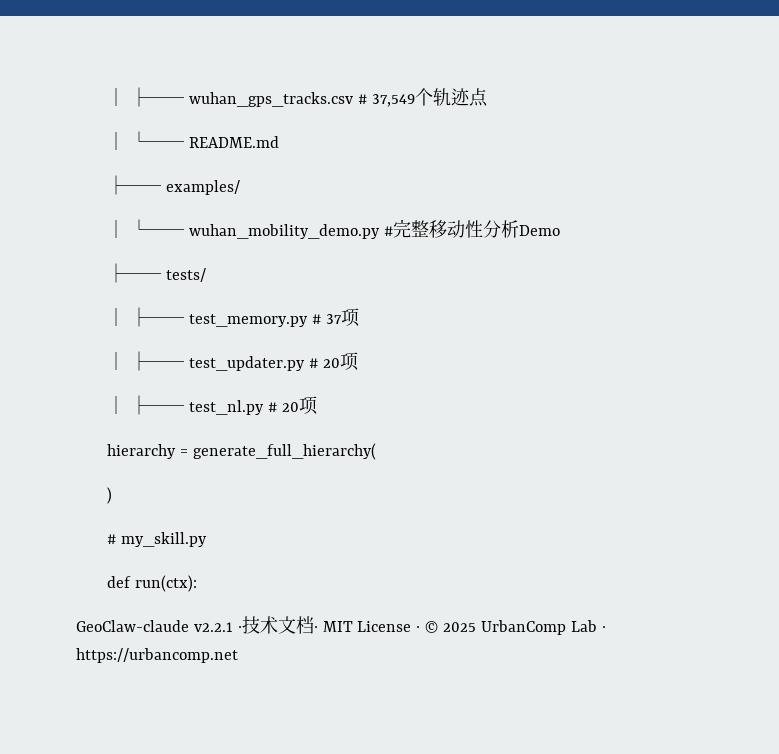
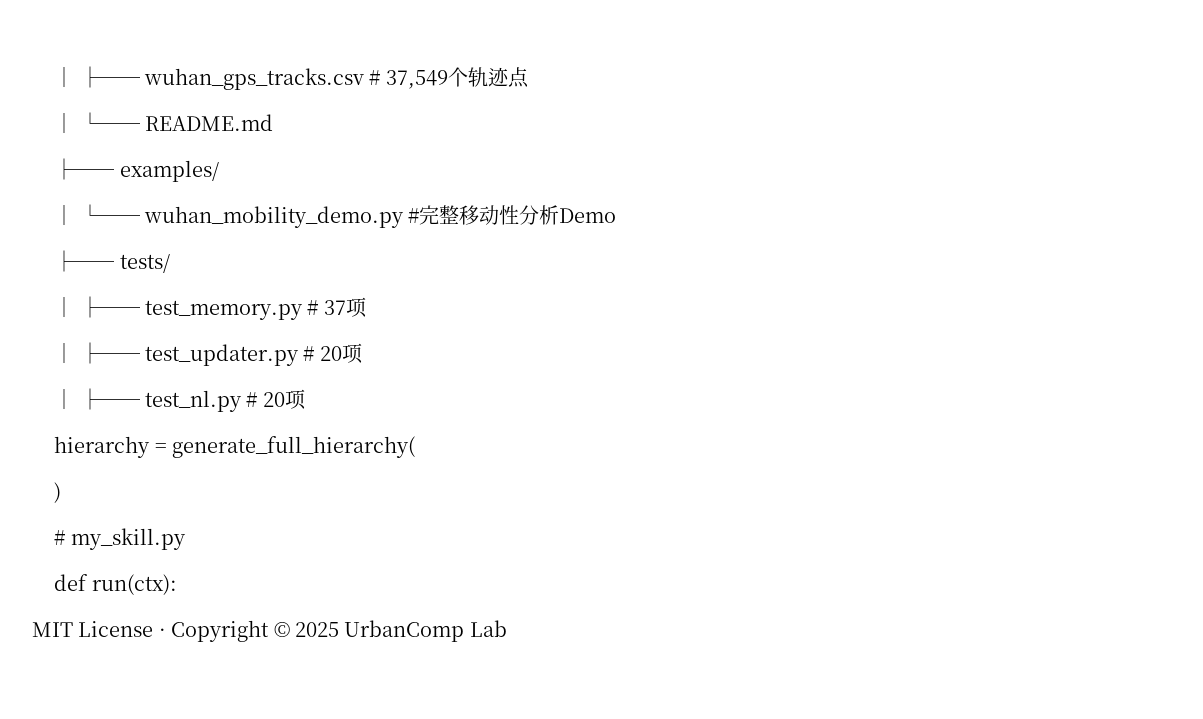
[76,616,318,634] GeoClaw-claude v2.2.1 ·技术文档· -> (177, 584) none
(421, 629) none -> [171,620,270,642] Copyright
[601,626,606,632] [76,648,238,663] · https://urbancomp.net -> (507, 628) none

